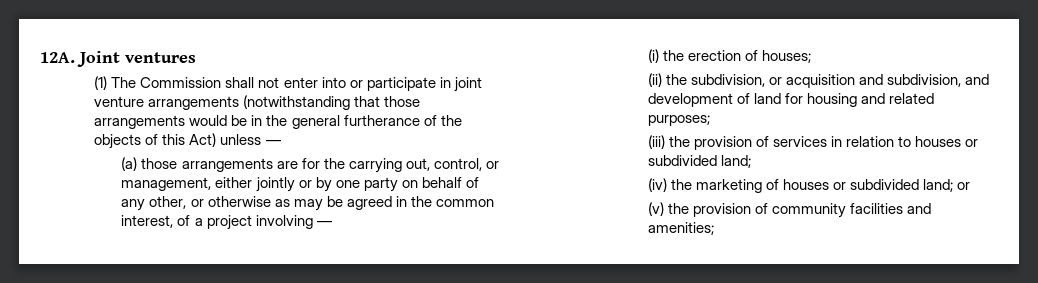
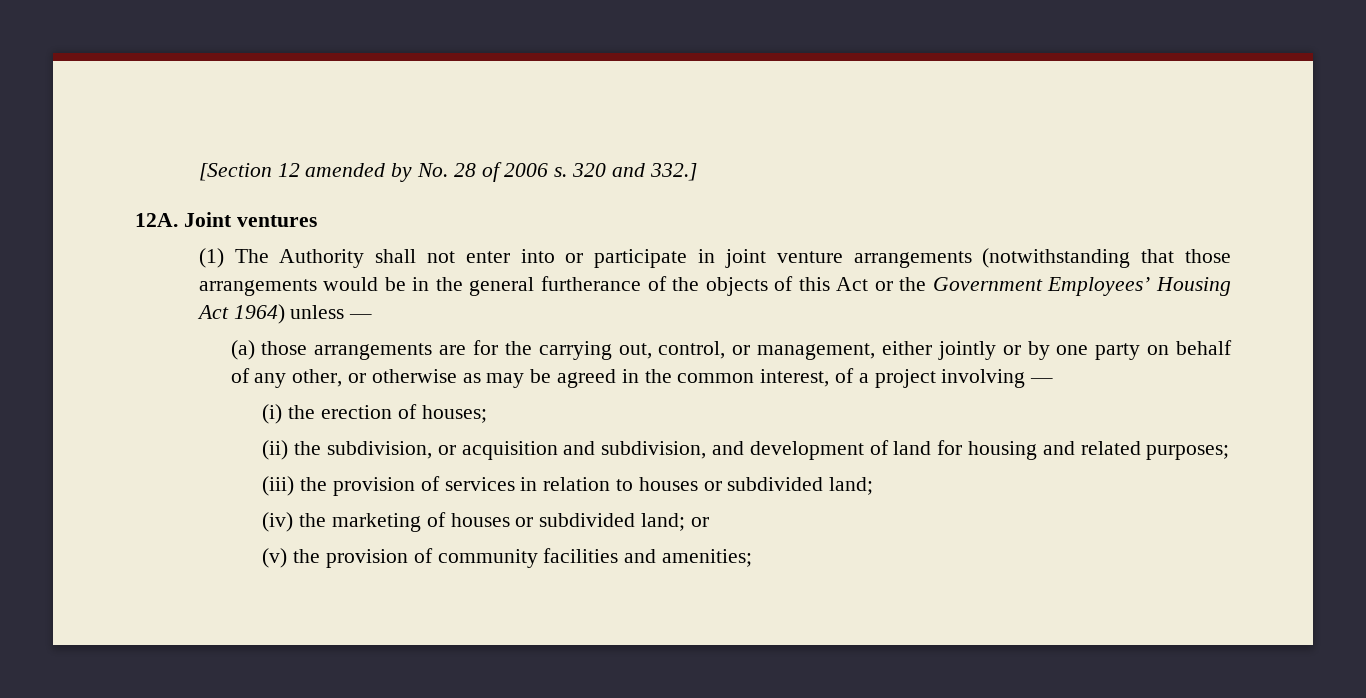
(40, 57) none -> [198,162,697,182] [Section 12 amended by No. 28 of 2006 s. 320 and 332.] //
[140,77,222,88] Commission -> [279,249,365,268] Authority
[189,133,217,147] Act) -> [836,277,1232,296] [196,304,285,324] Act or the Government Employees’ Housing Act 1964)

